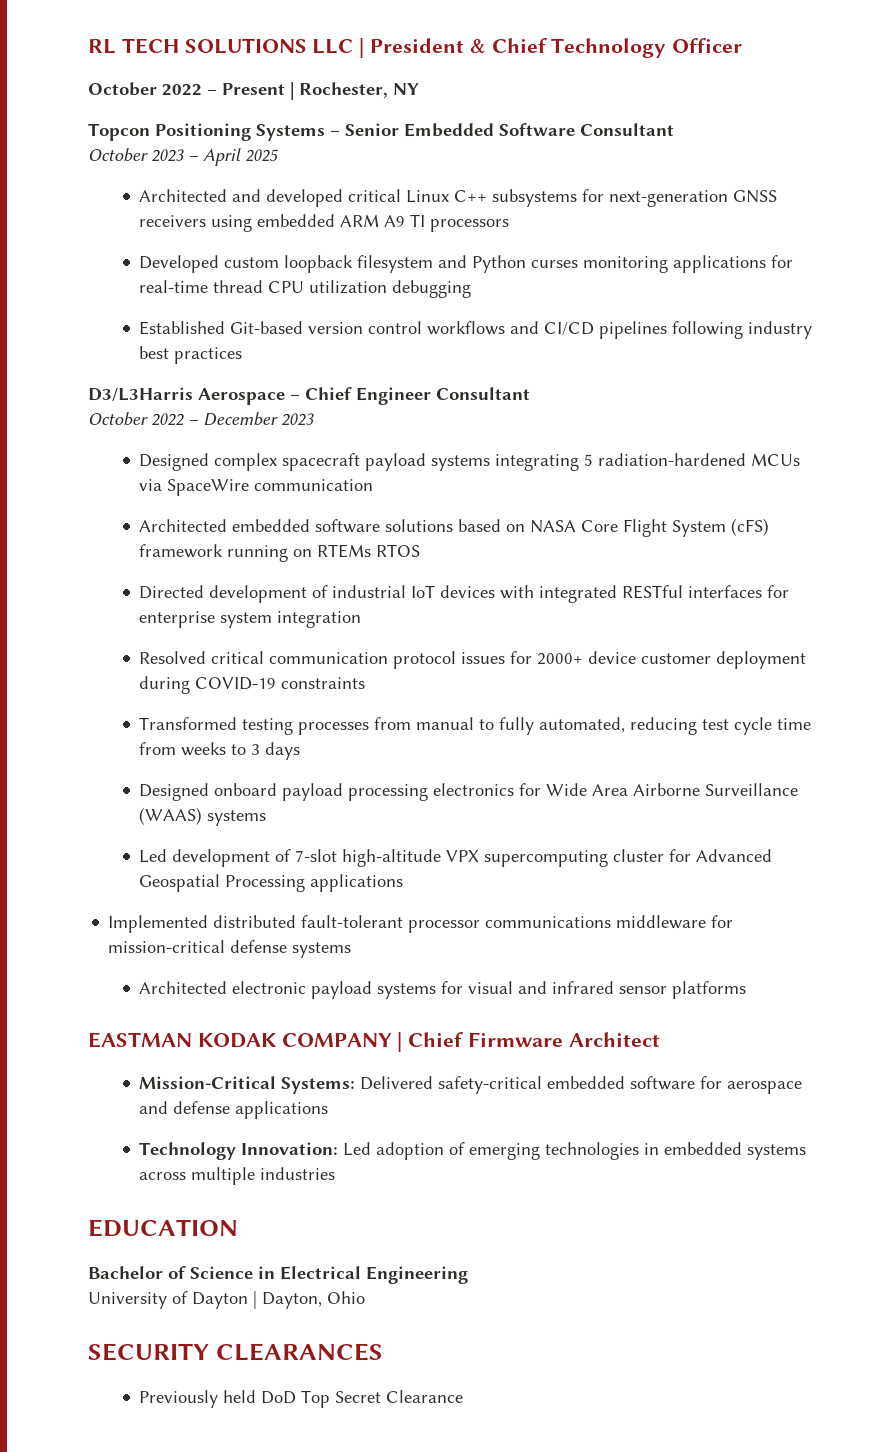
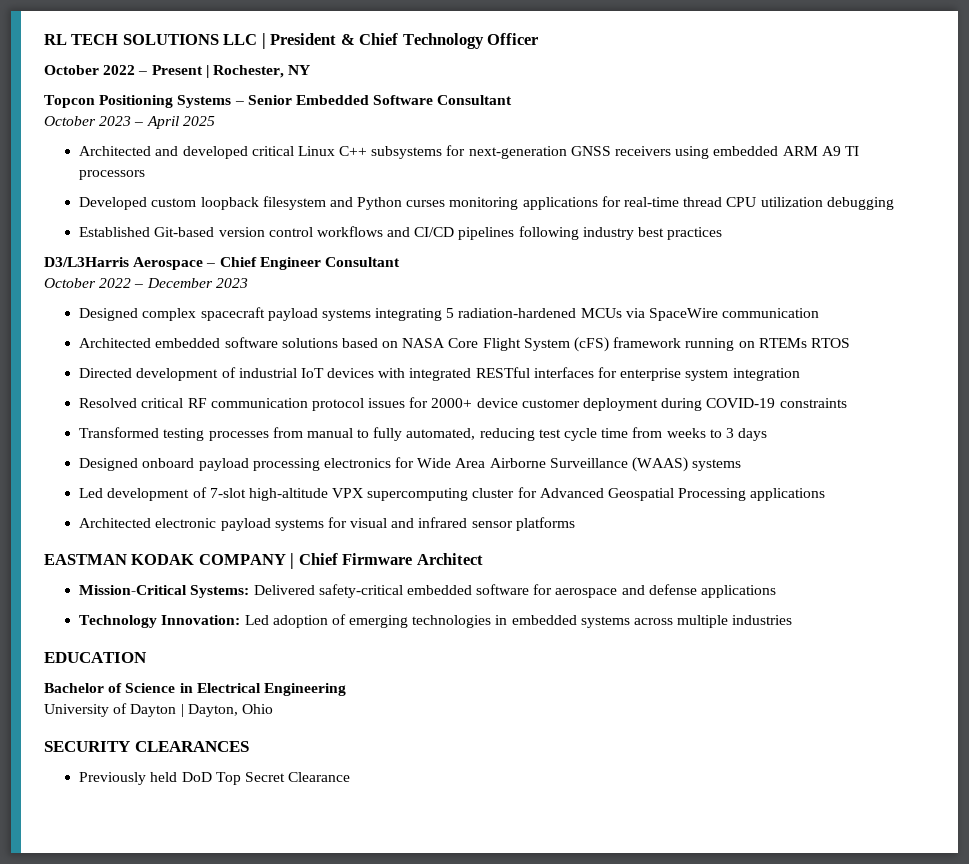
(265, 657) none -> [187,398,207,408] RF
[108,915,734,933] [108,940,352,958] // Implemented distributed fault-tolerant processor communications middleware for mission-critical defense systems -> (826, 494) none

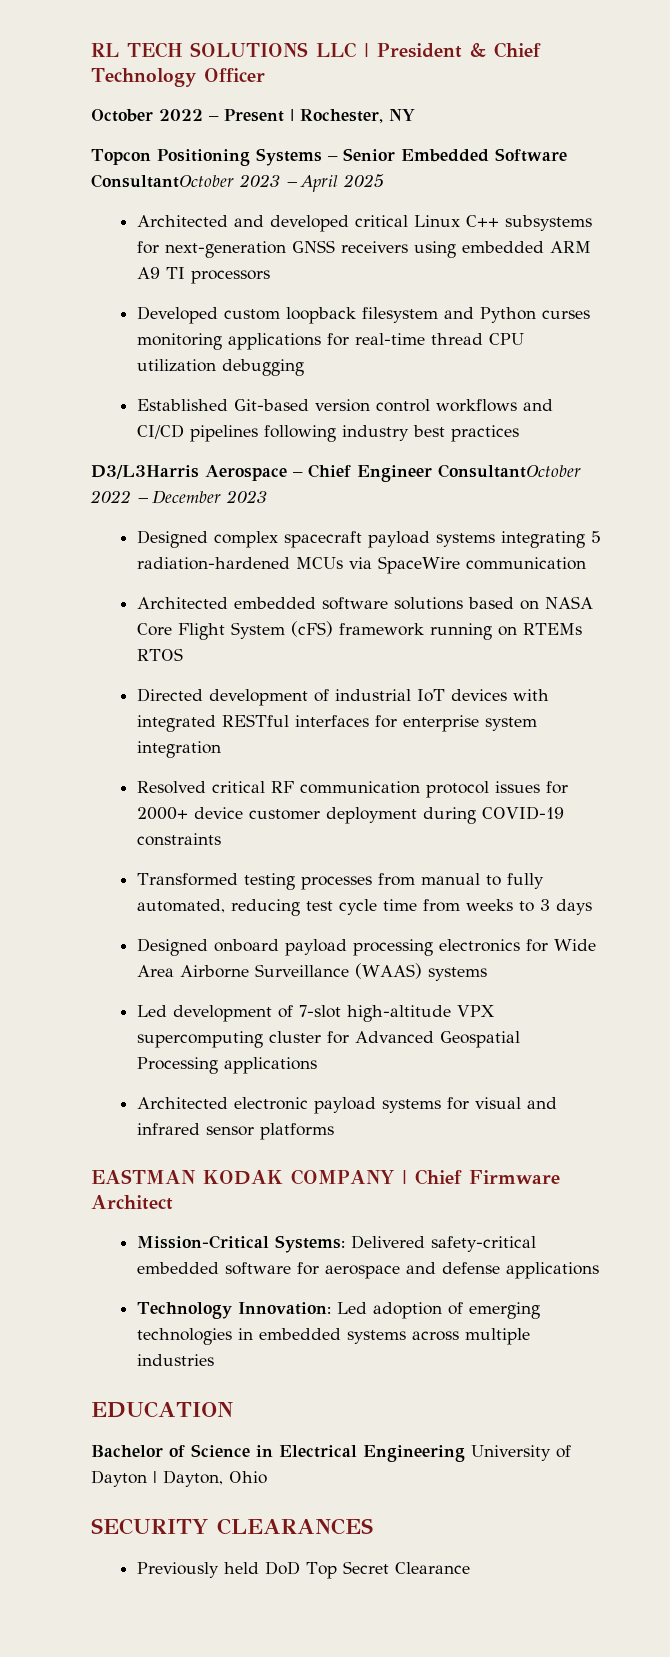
[437,95,513,105] [44,116,96,126] Consultant // October -> [91,174,234,188] ConsultantOctober
[324,257,400,267] [44,278,96,288] Consultant // October -> [438,464,581,478] ConsultantOctober
(346, 689) // -> (465, 1453) none

